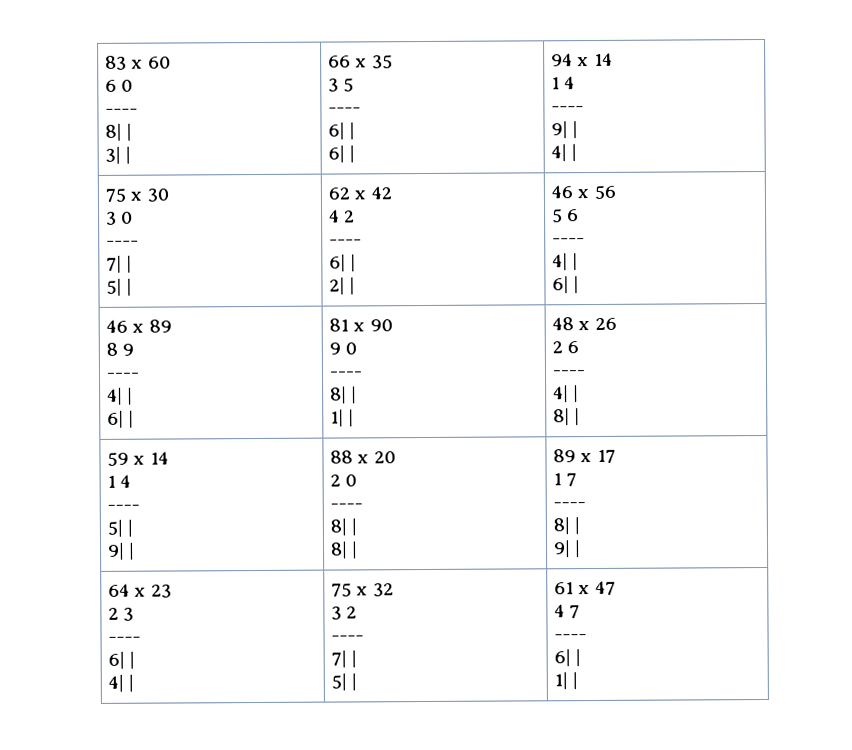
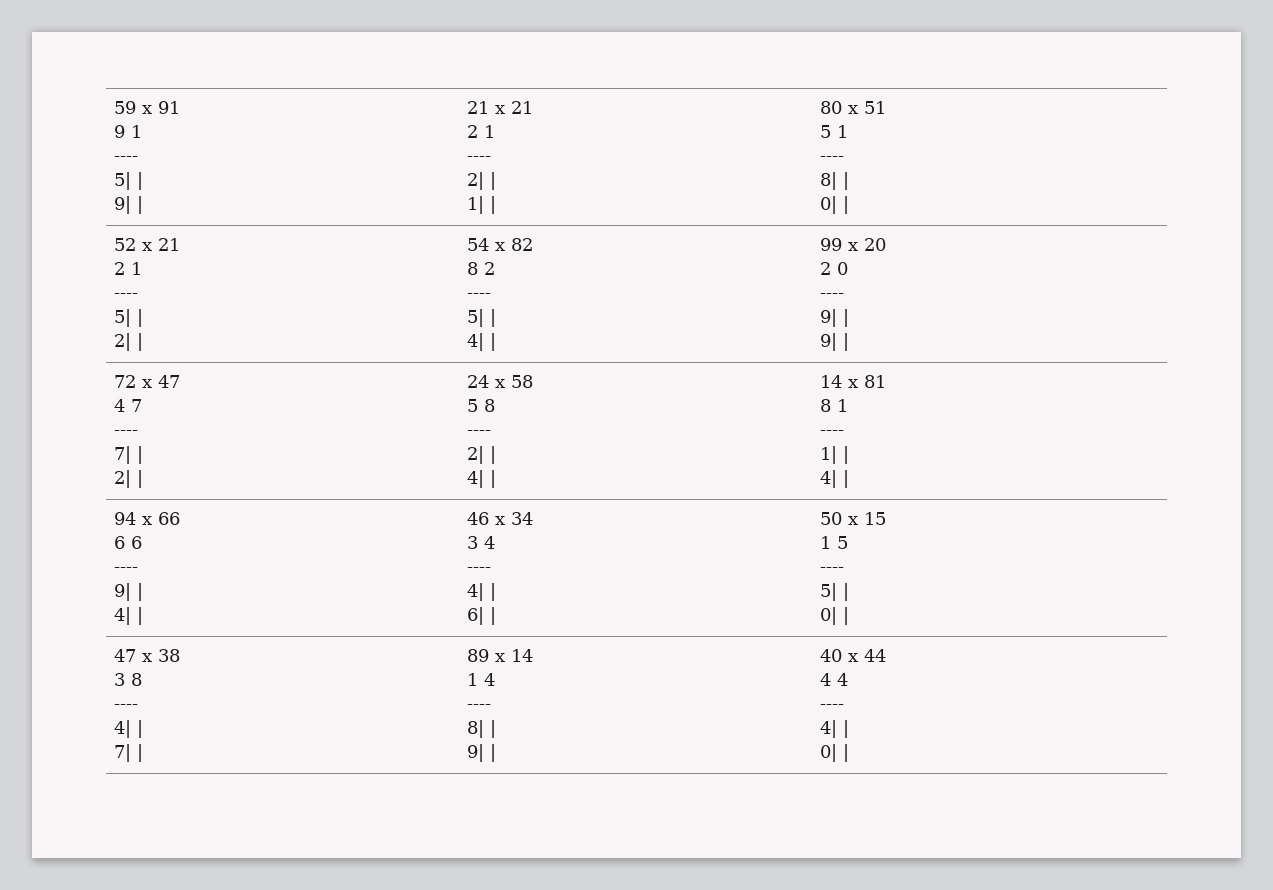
[105,55,171,70] [105,79,134,92] [105,108,139,115] [105,123,133,141] [105,146,132,164] [328,55,393,69] [328,78,355,92] [328,107,362,114] [328,122,356,140] [328,145,356,163] [551,52,613,67] [551,76,576,90] 83 x 60 // 6 0 // ---- // 8| | // 3| | | 66 x 35 // 3 5 // ---- // 6| | // 6| | | 94 x 14 // 1 4 -> [114,101,181,114] [114,125,143,138] [114,156,139,162] [114,172,144,190] [114,196,144,214] [467,101,534,114] [467,125,496,138] [467,156,492,162] [467,172,497,190] [467,196,497,214] [820,101,887,114] [820,125,849,138] [820,156,845,162] [820,172,850,190] [820,196,850,214] [114,238,181,251] [114,262,143,275] [114,293,139,299] [114,309,144,327] [114,333,144,351] [467,238,534,251] [467,262,496,275] [467,293,492,299] [467,309,497,327] [467,333,497,351] [820,238,887,251] [820,262,849,275] [820,293,845,299] [820,309,850,327] [820,333,850,351] [114,375,181,388] [114,399,143,412] [114,430,139,436] [114,446,144,464] [114,470,144,488] [467,375,534,388] [467,399,496,412] [467,430,492,436] [467,446,497,464] [467,470,497,488] [820,375,887,388] [820,399,849,412] [820,430,845,436] [820,446,850,464] [820,470,850,488] [114,512,181,525] [114,536,143,549] 59 x 91 // 9 1 // ---- // 5| | // 9| | | 21 x 21 // 2 1 // ---- // 2| | // 1| | | 80 x 51 // 5 1 // ---- // 8| | // 0| | // 52 x 21 // 2 1 // ---- // 5| | // 2| | | 54 x 82 // 8 2 // ---- // 5| | // 4| | | 99 x 20 // 2 0 // ---- // 9| | // 9| | // 72 x 47 // 4 7 // ---- // 7| | // 2| | | 24 x 58 // 5 8 // ---- // 2| | // 4| | | 14 x 81 // 8 1 // ---- // 1| | // 4| | // 94 x 66 // 6 6
[105,188,169,202] [106,211,134,225] [106,240,140,247] [106,255,133,273] [106,278,133,296] [328,186,392,200] [329,209,356,223] [329,239,363,246] [329,254,357,272] [329,277,356,295] [551,185,616,200] [552,209,580,223] [552,238,586,245] [552,253,579,271] [552,276,580,294] [106,319,172,333] [106,342,135,356] // 75 x 30 // 3 0 // ---- // 7| | // 5| | | 62 x 42 // 4 2 // ---- // 6| | // 2| | | 46 x 56 // 5 6 // ---- // 4| | // 6| | // 46 x 89 // 8 9 -> [467,512,534,525] [467,536,496,549] | 46 x 34 // 3 4
[329,318,393,332] [329,342,358,355] [329,371,364,378] [330,386,358,404] [330,409,355,427] [552,317,617,331] [552,341,580,354] [552,370,587,377] [553,385,580,403] [553,408,581,426] [107,451,169,466] [107,474,132,488] [107,504,141,511] [107,519,134,537] [107,542,136,560] [330,450,396,464] [330,474,358,487] [330,503,364,510] [330,518,358,536] [330,541,359,559] [553,449,616,463] [553,473,578,487] [553,502,587,509] [553,517,581,535] [553,540,582,558] [108,583,172,598] [108,607,135,621] [108,636,142,643] [108,651,136,669] [108,674,135,692] [331,583,394,597] [331,606,358,620] [331,635,365,642] [331,650,358,668] [331,673,358,691] [554,580,616,596] [554,604,581,619] [554,634,588,641] [554,649,582,667] [554,672,579,690] 81 x 90 // 9 0 // ---- // 8| | // 1| | | 48 x 26 // 2 6 // ---- // 4| | // 8| | // 59 x 14 // 1 4 // ---- // 5| | // 9| | | 88 x 20 // 2 0 // ---- // 8| | // 8| | | 89 x 17 // 1 7 // ---- // 8| | // 9| | // 64 x 23 // 2 3 // ---- // 6| | // 4| | | 75 x 32 // 3 2 // ---- // 7| | // 5| | | 61 x 47 // 4 7 // ---- // 6| | // 1| | -> [820,512,887,525] [820,536,849,549] [820,567,845,573] [820,583,850,601] [820,607,850,625] [114,649,181,662] [114,673,143,686] [114,704,139,710] [114,720,144,738] [114,744,144,762] [467,649,534,662] [467,673,496,686] [467,704,492,710] [467,720,497,738] [467,744,497,762] [820,649,887,662] [820,673,849,686] [820,704,845,710] [820,720,850,738] [820,744,850,762] 50 x 15 // 1 5 // ---- // 5| | // 0| | // 47 x 38 // 3 8 // ---- // 4| | // 7| | | 89 x 14 // 1 4 // ---- // 8| | // 9| | | 40 x 44 // 4 4 // ---- // 4| | // 0| |

